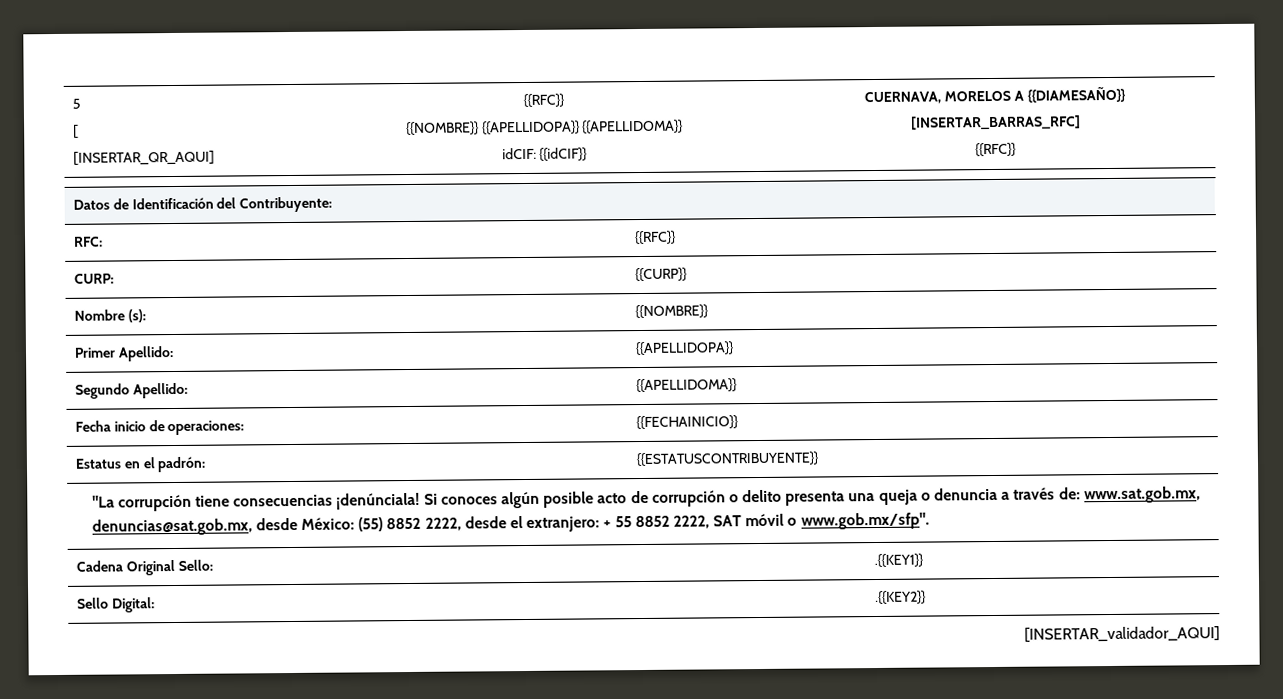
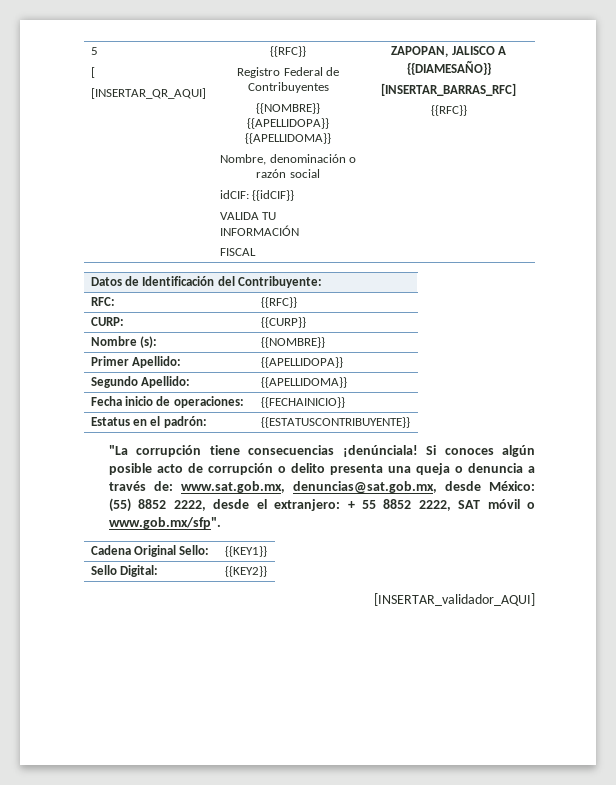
(564, 100) none -> [237,67,339,78] [247,82,329,93] // Registro Federal de Contribuyentes
[501,147,588,161] [864,90,1012,105] idCIF: {{idCIF}} | CUERNAVA, MORELOS -> [220,154,356,165] [256,169,320,178] [219,190,294,201] [219,212,276,220] [219,225,299,236] [219,248,256,256] [391,46,495,57] Nombre, denominación o razón social // idCIF: {{idCIF}} // VALIDA TU INFORMACIÓN // FISCAL | ZAPOPAN, JALISCO
[874,553,924,568] .{{KEY1}} -> [224,546,267,557] {{KEY1}}
[875,590,927,605] .{{KEY2}} -> [224,566,267,577] {{KEY2}}

